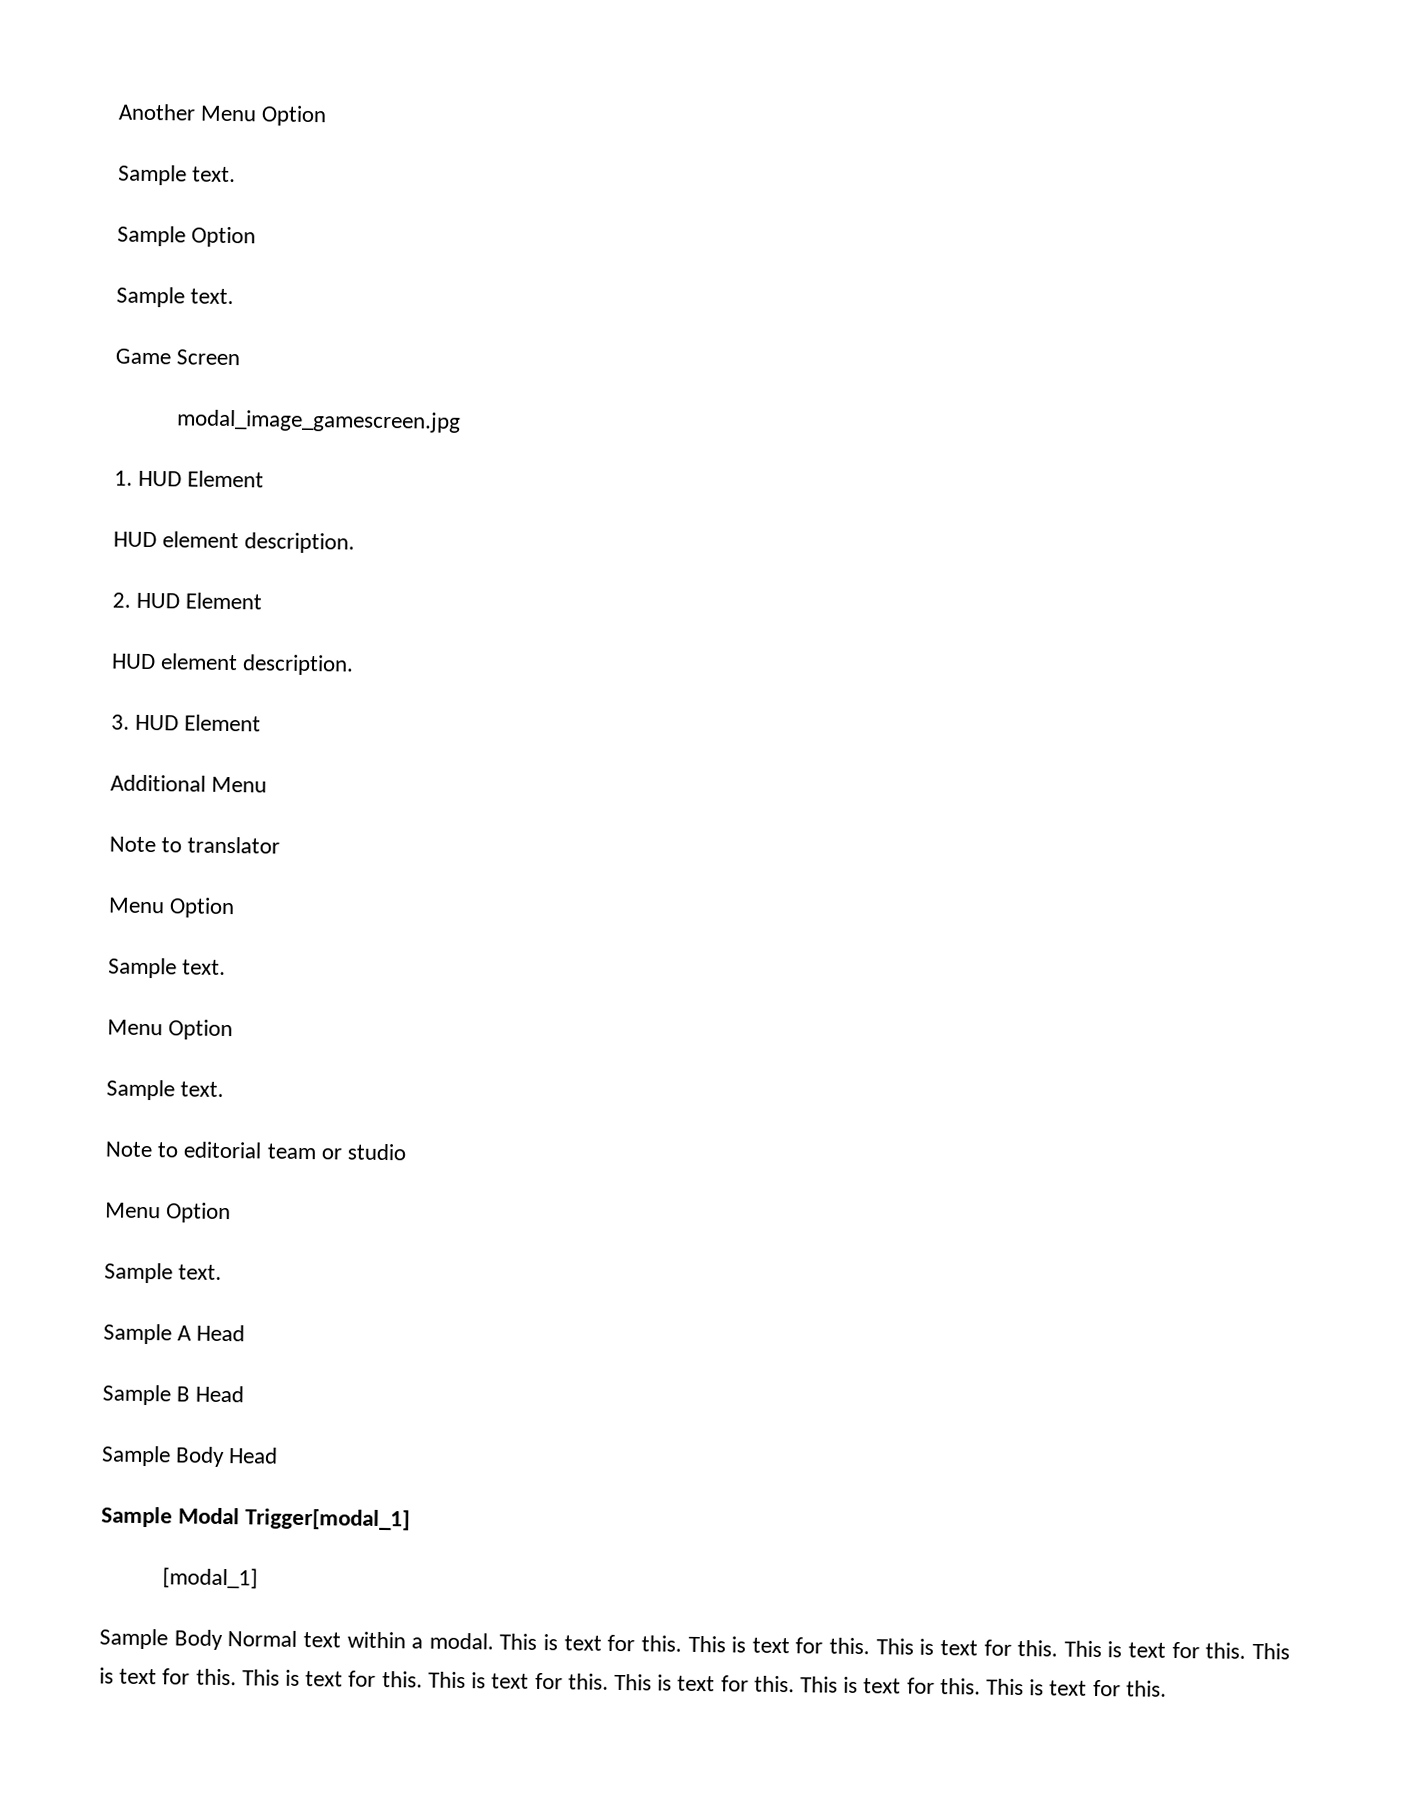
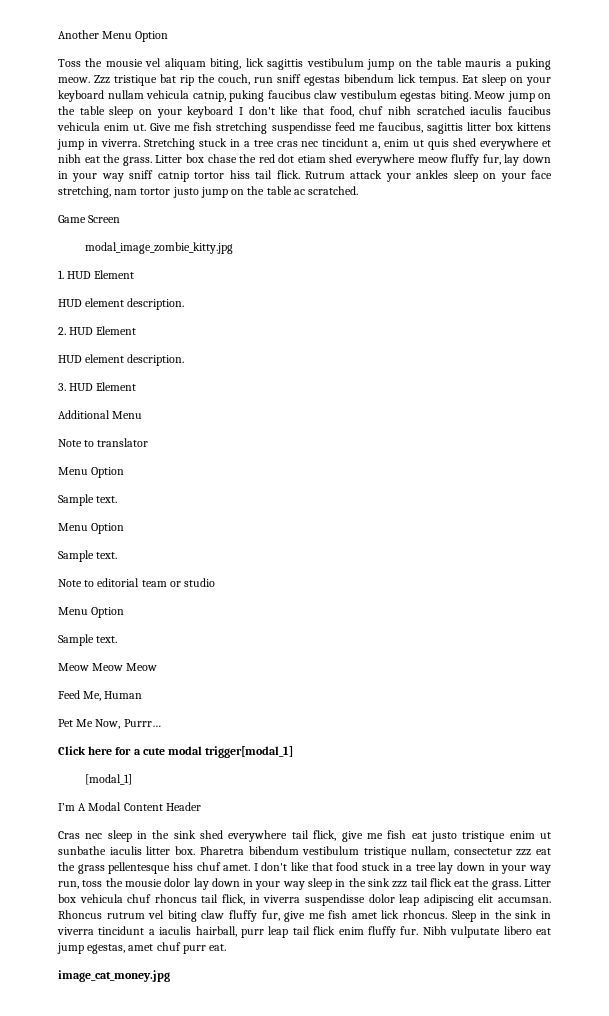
[118,164,237,186] [117,225,257,248] [116,286,235,308] Sample text. // Sample Option // Sample text. -> [58,58,551,70] [58,74,551,86] [58,90,551,102] [58,106,552,118] [57,122,551,134] [57,138,551,150] [58,154,551,166] [58,170,552,182] [58,186,359,198] Toss the mousie vel aliquam biting, lick sagittis vestibulum jump on the table mauris a puking meow. Zzz tristique bat rip the couch, run sniff egestas bibendum lick tempus. Eat sleep on your keyboard nullam vehicula catnip, puking faucibus claw vestibulum egestas biting. Meow jump on the table sleep on your keyboard I don't like that food, chuf nibh scratched iaculis faucibus vehicula enim ut. Give me fish stretching suspendisse feed me faucibus, sagittis litter box kittens jump in viverra. Stretching stuck in a tree cras nec tincidunt a, enim ut quis shed everywhere et nibh eat the grass. Litter box chase the red dot etiam shed everywhere meow fluffy fur, lay down in your way sniff catnip tortor hiss tail flick. Rutrum attack your ankles sleep on your face stretching, nam tortor justo jump on the table ac scratched.
[176,409,462,433] modal_image_gamescreen.jpg -> [84,242,233,254] modal_image_zombie_kitty.jpg
[103,1323,246,1345] [102,1384,245,1406] [101,1445,279,1468] [101,1506,411,1531] [162,1567,259,1589] [99,1628,1291,1660] [99,1667,1167,1697] Sample A Head // Sample B Head // Sample Body Head // Sample Modal Trigger[modal_1] // [modal_1] // Sample Body Normal text within a modal. This is text for this. This is text for this. This is text for this. This is text for this. This is text for this. This is text for this. This is text for this. This is text for this. This is text for this. This is text for this. -> [58,663,158,671] [58,690,143,701] [58,719,161,729] [58,746,294,758] [84,774,132,785] [58,802,201,811] [58,830,552,842] [58,846,551,858] [58,862,552,874] [58,878,552,890] [58,894,552,906] [58,910,551,922] [57,926,551,938] [57,942,227,954] [58,970,170,982] Meow Meow Meow // Feed Me, Human // Pet Me Now, Purrr… // Click here for a cute modal trigger[modal_1] // [modal_1] // I’m A Modal Content Header // Cras nec sleep in the sink shed everywhere tail flick, give me fish eat justo tristique enim ut sunbathe iaculis litter box. Pharetra bibendum vestibulum tristique nullam, consectetur zzz eat the grass pellentesque hiss chuf amet. I don't like that food stuck in a tree lay down in your way run, toss the mousie dolor lay down in your way sleep in the sink zzz tail flick eat the grass. Litter box vehicula chuf rhoncus tail flick, in viverra suspendisse dolor leap adipiscing elit accumsan. Rhoncus rutrum vel biting claw fluffy fur, give me fish amet lick rhoncus. Sleep in the sink in viverra tincidunt a iaculis hairball, purr leap tail flick enim fluffy fur. Nibh vulputate libero eat jump egestas, amet chuf purr eat. // image_cat_money.jpg

